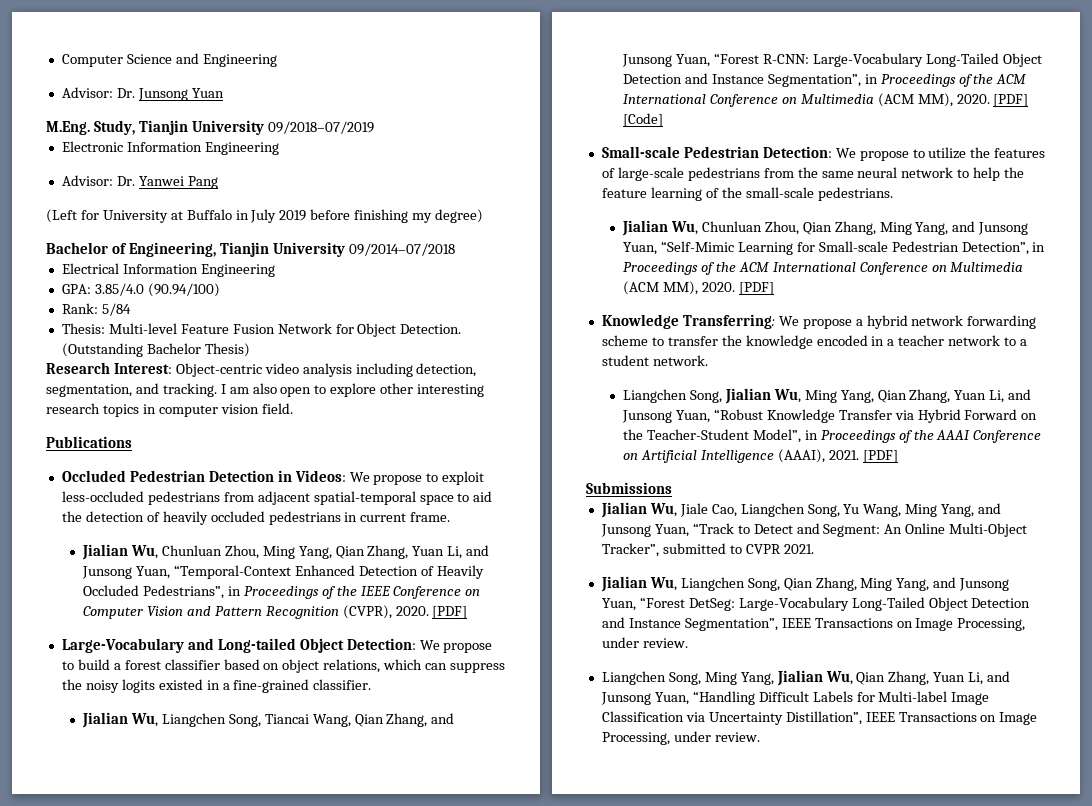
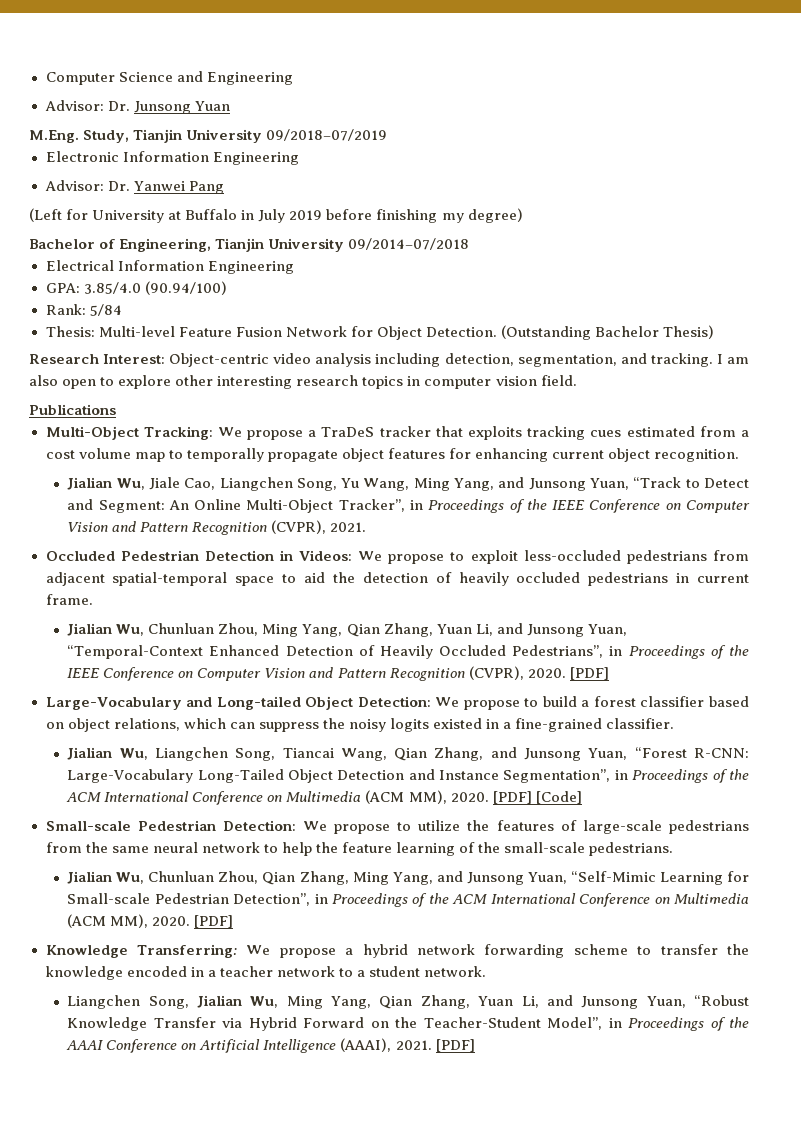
(132, 442) none -> [45,426,750,440] [45,448,740,462] [67,477,750,491] [67,499,750,513] [67,520,367,535] // Multi-Object Tracking: We propose a TraDeS tracker that exploits tracking cues estimated from a cost volume map to temporally propagate object features for enhancing current object recognition. // Jialian Wu, Jiale Cao, Liangchen Song, Yu Wang, Ming Yang, and Junsong Yuan, “Track to Detect and Segment: An Online Multi-Object Tracker”, in Proceedings of the IEEE Conference on Computer Vision and Pattern Recognition (CVPR), 2021.
[586,482,672,494] [600,502,1002,518] [600,523,1028,537] [601,543,814,557] [600,576,1010,592] [601,597,1031,611] [601,617,1026,631] [601,637,688,648] [601,670,1011,686] [600,691,990,705] [601,711,1038,725] [601,731,760,745] // Submissions // Jialian Wu, Jiale Cao, Liangchen Song, Yu Wang, Ming Yang, and Junsong Yuan, “Track to Detect and Segment: An Online Multi-Object Tracker”, submitted to CVPR 2021. // Jialian Wu, Liangchen Song, Qian Zhang, Ming Yang, and Junsong Yuan, “Forest DetSeg: Large-Vocabulary Long-Tailed Object Detection and Instance Segmentation”, IEEE Transactions on Image Processing, under review. // Liangchen Song, Ming Yang, Jialian Wu, Qian Zhang, Yuan Li, and Junsong Yuan, “Handling Difficult Labels for Multi-label Image Classification via Uncertainty Distillation”, IEEE Transactions on Image Processing, under review. -> (475, 1045) none

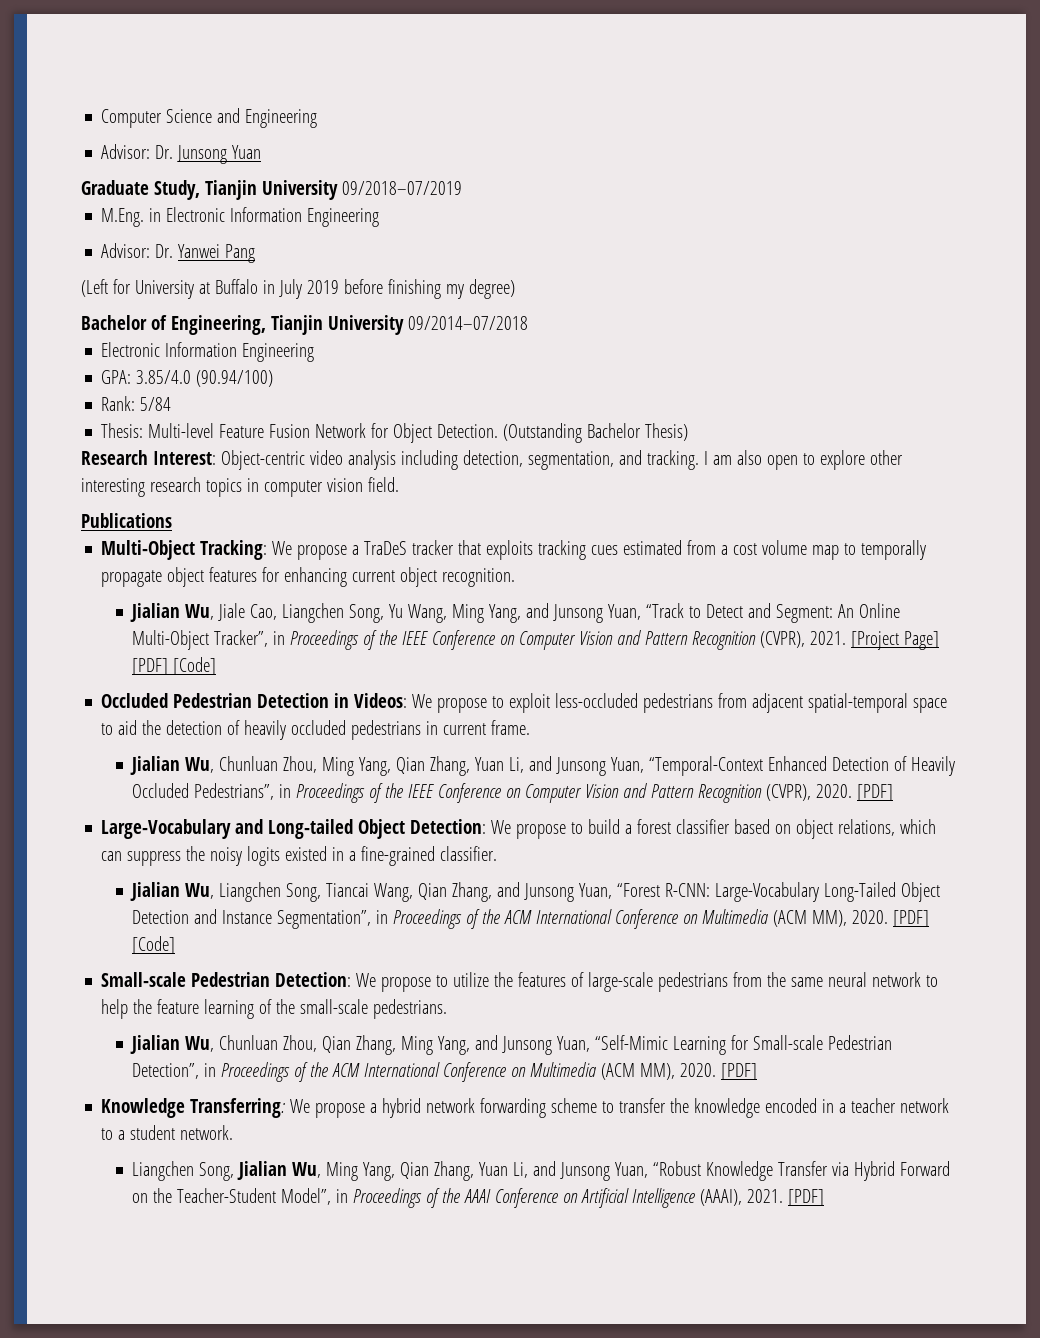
[29,130,79,143] M.Eng. -> [81,180,149,195] Graduate
(388, 135) none -> [101,208,162,227] M.Eng. in
[45,260,114,271] Electrical -> [101,342,161,357] Electronic
(367, 527) none -> [851,631,940,650] [132,657,217,675] [Project Page] [PDF] [Code]

